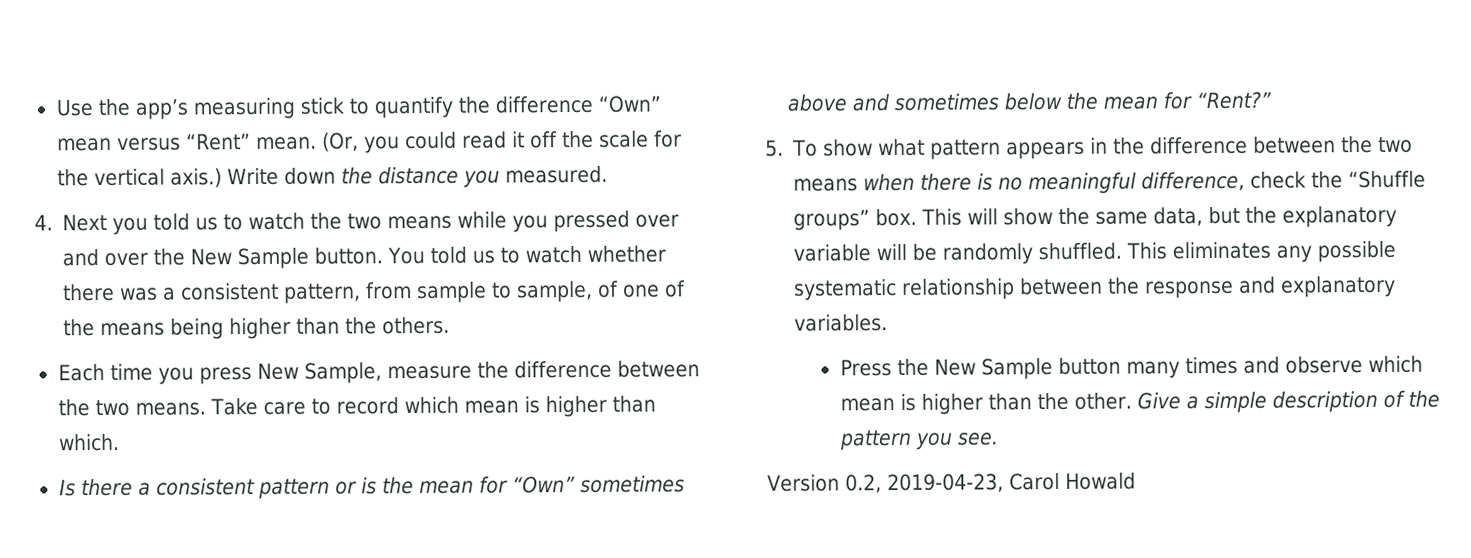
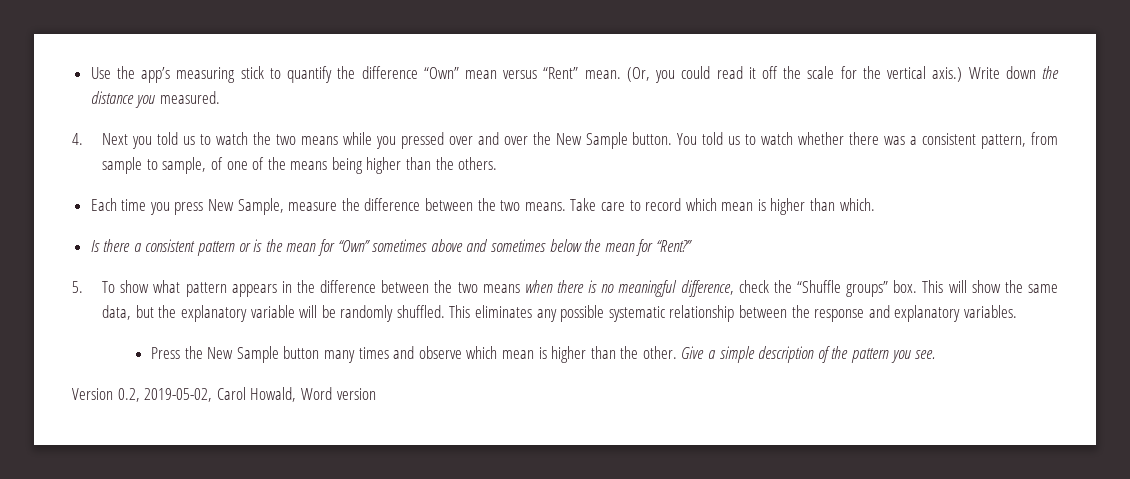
[886,472,1136,494] 2019-04-23, Carol Howald -> [144,387,376,402] 2019-05-02, Carol Howald, Word version

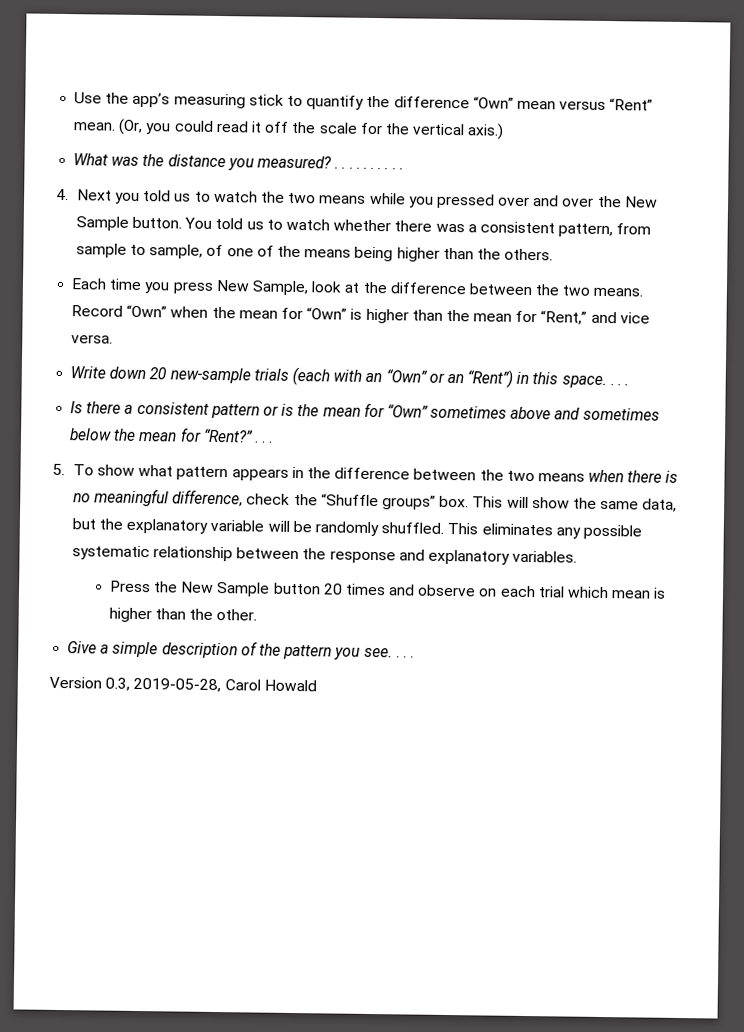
[968,66,1036,79] Write down -> [73,153,140,166] // What was
[159,91,220,104] measured. -> [256,155,403,170] measured? . . . . . . . . . .
[288,202,338,211] measure -> [311,281,361,293] look at
[570,198,875,215] Take care to record which mean is higher than which. -> [71,304,650,325] [71,334,114,344] [70,366,629,389] Record “Own” when the mean for “Own” is higher than the mean for “Rent,” and vice versa. // Write down 20 new-sample trials (each with an “Own” or an “Rent”) in this space. . . .
(692, 246) none -> [253,440,273,443] . . .
[323,350,355,363] many -> [322,583,343,595] 20
(462, 352) none -> [478,585,565,598] on each trial
(677, 352) none -> (258, 615) //
[72,387,376,402] // Version 0.2, 2019-05-02, Carol Howald, Word version -> [395,655,415,658] [49,676,317,693] . . . // Version 0.3, 2019-05-28, Carol Howald

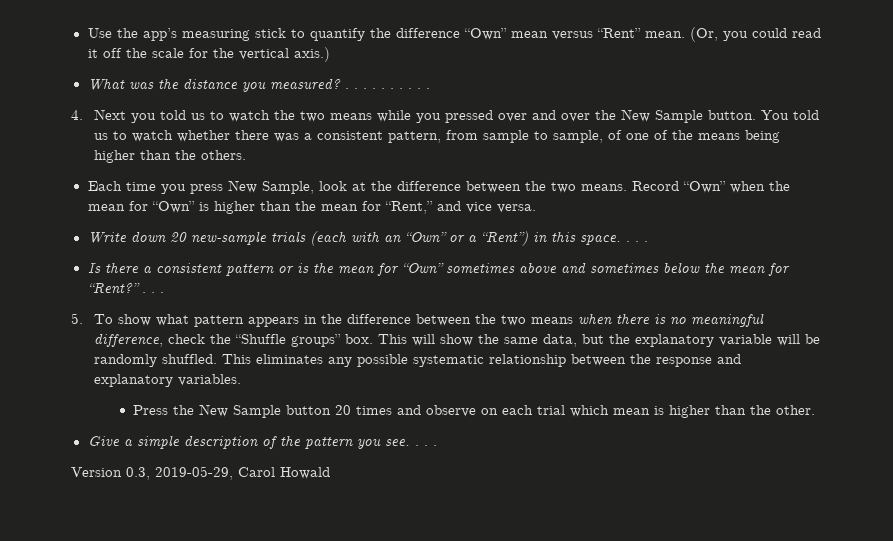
[446,373,464,384] an -> [467,235,477,242] a
[133,677,222,693] 2019-05-28, -> [155,466,233,480] 2019-05-29,

